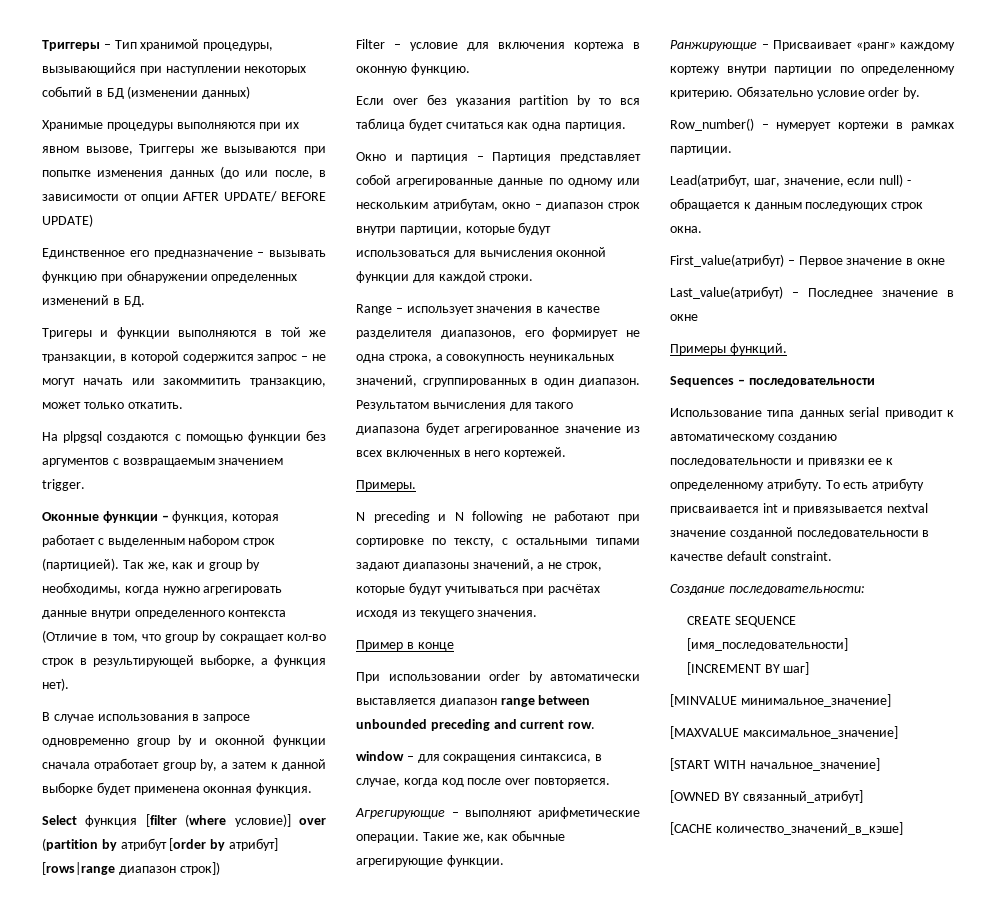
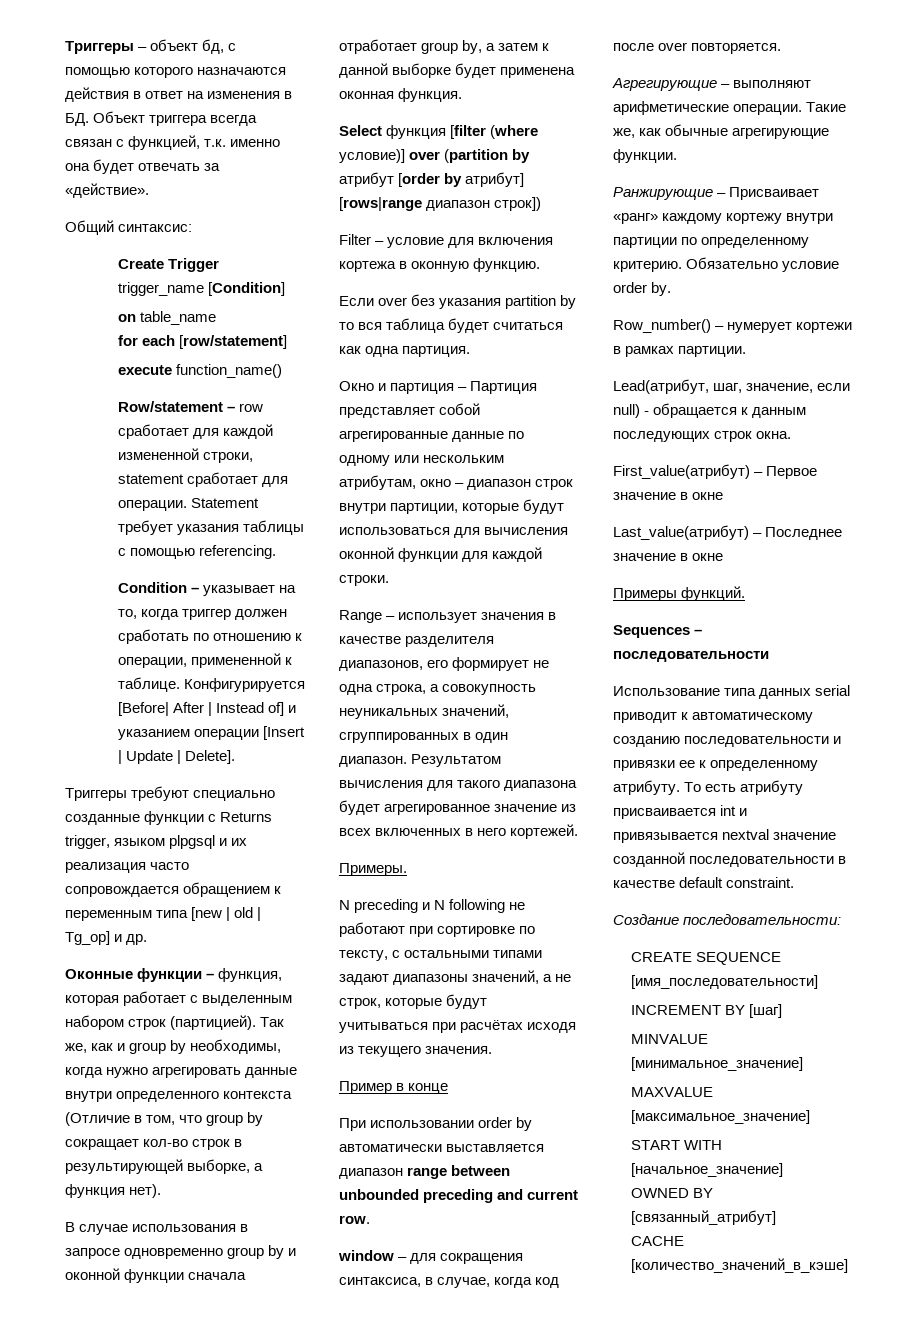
[114,39,274,51] [42,63,307,75] [42,86,251,99] [42,120,300,131] [42,144,326,155] [42,166,326,179] [42,191,327,203] [42,214,93,227] [42,248,326,259] [42,270,298,283] [42,295,145,307] [42,327,326,339] [42,351,326,363] [42,378,326,387] [42,402,183,409] [42,430,326,443] [42,458,284,467] [42,479,85,491] Тип хранимой процедуры, вызывающийся при наступлении некоторых событий в БД (изменении данных) // Хранимые процедуры выполняются при их явном вызове, Триггеры же вызываются при попытке изменения данных (до или после, в зависимости от опции AFTER UPDATE/ BEFORE UPDATE) // Единственное его предназначение – вызывать функцию при обнаружении определенных изменений в БД. // Тригеры и функции выполняются в той же транзакции, в которой содержится запрос – не могут начать или закоммитить транзакцию, может только откатить. // На plpgsql создаются с помощью функции без аргументов с возвращаемым значением trigger. -> [150,39,237,54] [65,67,287,78] [65,87,293,102] [65,111,258,126] [65,135,281,150] [65,159,221,174] [65,183,149,198] [65,220,193,235] [117,258,219,272] [117,282,285,296] [117,311,216,325] [117,335,287,349] [117,364,282,378] [117,401,263,412] [117,424,273,439] [117,448,253,463] [117,472,288,487] [117,498,259,511] [117,520,304,535] [117,545,276,559] [117,582,296,596] [117,609,287,620] [117,629,302,644] [117,653,292,668] [117,677,305,692] [117,702,296,716] [117,726,305,740] [117,750,235,764] [65,786,276,801] [65,811,273,825] [65,835,248,849] [65,862,190,873] [65,882,282,897] [65,907,262,921] [65,931,148,945] объект бд, с помощью которого назначаются действия в ответ на изменения в БД. Объект триггера всегда связан с функцией, т.к. именно она будет отвечать за «действие». // Общий синтаксис: // Create Trigger trigger_name [Condition] // on table_name // for each [row/statement] // execute function_name() // Row/statement – row сработает для каждой измененной строки, statement сработает для операции. Statement требует указания таблицы с помощью referencing. // Condition – указывает на то, когда триггер должен сработать по отношению к операции, примененной к таблице. Конфигурируется [Before| After | Instead of] и указанием операции [Insert | Update | Delete]. // Триггеры требуют специально созданные функции с Returns trigger, языком plpgsql и их реализация часто сопровождается обращением к переменным типа [new | old | Tg_op] и др.
[686,662,810,675] [670,694,891,707] [670,726,898,739] [670,758,880,771] [670,790,863,803] [670,822,903,835] [INCREMENT BY шаг] // [MINVALUE минимальное_значение] // [MAXVALUE максимальное_значение] // [START WITH начальное_значение] // [OWNED BY связанный_атрибут] // [CACHE количество_значений_в_кэше] -> [630,1004,782,1018] [630,1034,708,1044] [630,1057,803,1071] [630,1087,713,1097] [630,1110,810,1124] [630,1140,722,1150] [630,1163,783,1177] [630,1188,713,1198] [630,1210,776,1225] [630,1236,684,1246] [630,1258,848,1273] INCREMENT BY [шаг] // MINVALUE [минимальное_значение] // MAXVALUE [максимальное_значение] // START WITH [начальное_значение] // OWNED BY [связанный_атрибут] // CACHE [количество_значений_в_кэше]

